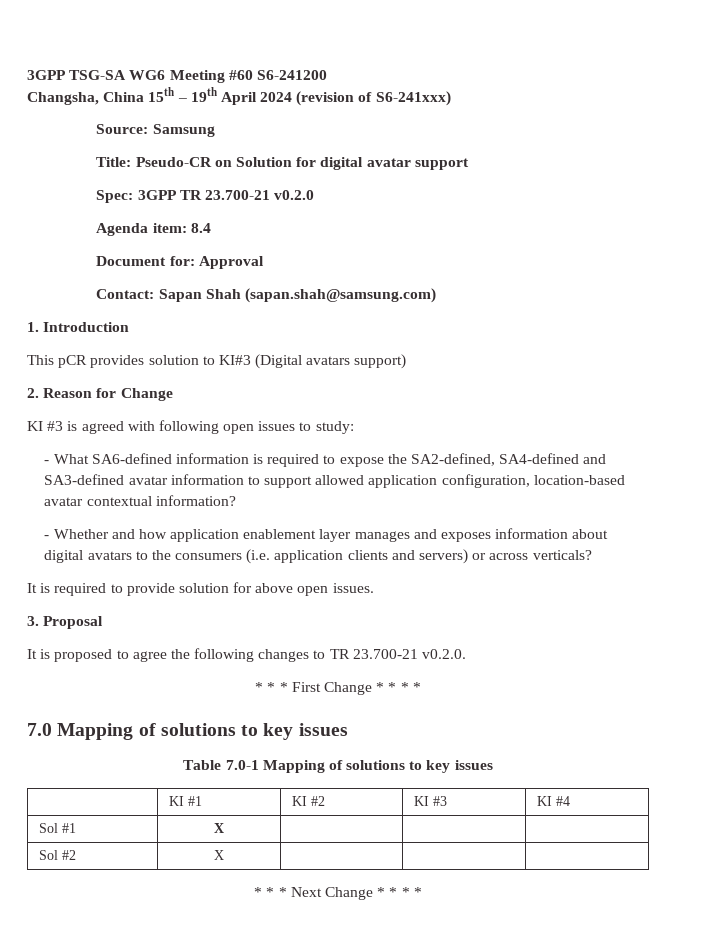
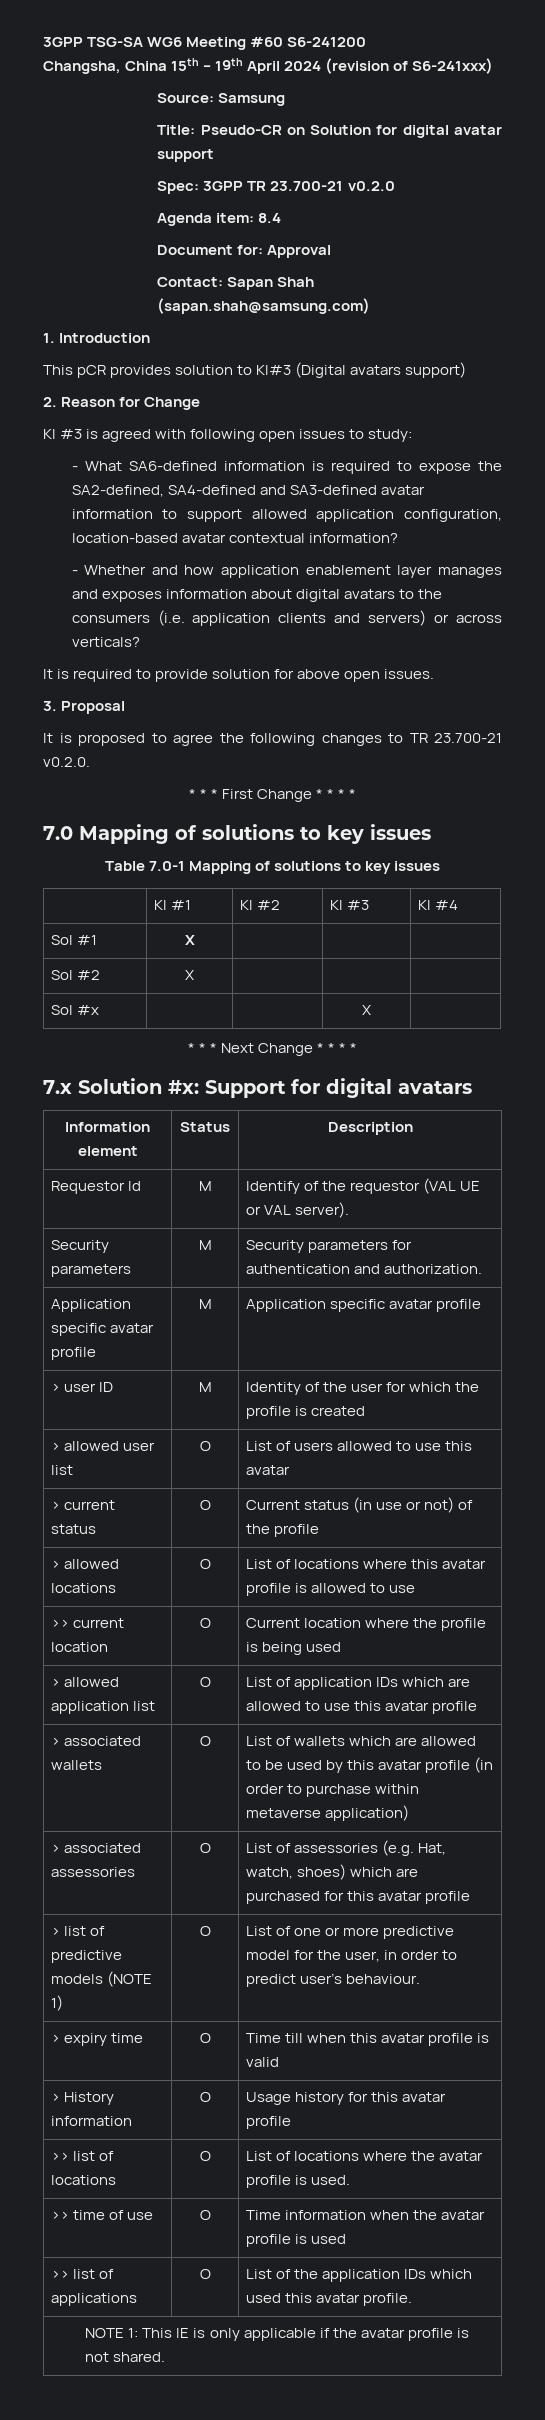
(224, 855) none -> [50,1005,100,1015] [362,1005,372,1015] // Sol #x | | | X |
(422, 892) none -> [43,1078,472,1098] [65,1122,150,1132] [77,1146,138,1156] [180,1122,230,1132] [327,1122,413,1135] [50,1181,142,1194] [198,1181,212,1191] [245,1178,481,1194] [245,1202,350,1218] [50,1240,109,1253] [50,1264,131,1277] [198,1240,212,1250] [245,1240,413,1253] [245,1264,483,1274] [50,1299,131,1312] [50,1323,155,1336] [50,1347,96,1360] [198,1299,212,1309] [245,1299,482,1312] [50,1382,114,1392] [198,1382,212,1392] [245,1382,480,1395] [245,1406,366,1419] [50,1441,156,1451] [50,1465,73,1475] [199,1441,211,1451] [245,1441,473,1451] [245,1465,290,1475] [50,1500,116,1510] [50,1524,96,1534] [199,1500,211,1510] [245,1497,474,1513] [245,1524,320,1537] [50,1559,120,1569] [50,1583,116,1593] [199,1559,211,1569] [245,1559,487,1569] [245,1583,416,1596] [50,1618,125,1628] [50,1642,108,1652] [199,1618,211,1628] [245,1618,487,1631] [245,1642,342,1655] [50,1677,120,1687] [50,1701,156,1714] [199,1677,211,1687] [245,1677,471,1690] [245,1701,478,1714] [50,1736,142,1746] [50,1760,102,1770] [199,1736,211,1746] [245,1736,477,1746] [245,1757,494,1773] [245,1784,420,1797] [245,1805,410,1821] [50,1843,142,1853] [50,1867,135,1877] [199,1843,211,1853] [245,1840,447,1856] [245,1864,419,1880] [245,1891,471,1904] [50,1926,106,1936] [50,1950,122,1963] [50,1971,153,1987] [50,1995,63,2011] [199,1926,211,1936] [245,1926,455,1939] [245,1950,458,1962] [245,1973,421,1987] [50,2033,144,2046] [199,2033,211,2043] [245,2033,490,2046] [245,2057,279,2067] [50,2092,115,2105] [50,2116,132,2126] [199,2092,211,2102] [245,2092,447,2105] [245,2116,291,2129] [50,2151,115,2161] [50,2175,116,2185] [199,2151,211,2161] [245,2151,484,2161] [245,2175,351,2188] [50,2210,154,2220] [199,2210,211,2220] [245,2210,486,2220] [245,2234,347,2247] [50,2269,115,2279] [50,2293,137,2306] [199,2269,211,2279] [245,2269,473,2282] [245,2293,413,2306] [85,2328,469,2341] [85,2352,166,2362] // 7.x Solution #x: Support for digital avatars // Information element | Status | Description // Requestor Id | M | Identify of the requestor (VAL UE or VAL server). // Security parameters | M | Security parameters for authentication and authorization. // Application specific avatar profile | M | Application specific avatar profile // > user ID | M | Identity of the user for which the profile is created // > allowed user list | O | List of users allowed to use this avatar // > current status | O | Current status (in use or not) of the profile // > allowed locations | O | List of locations where this avatar profile is allowed to use // >> current location | O | Current location where the profile is being used // > allowed application list | O | List of application IDs which are allowed to use this avatar profile // > associated wallets | O | List of wallets which are allowed to be used by this avatar profile (in order to purchase within metaverse application) // > associated assessories | O | List of assessories (e.g. Hat, watch, shoes) which are purchased for this avatar profile // > list of predictive models (NOTE 1) | O | List of one or more predictive model for the user, in order to predict user’s behaviour. // > expiry time | O | Time till when this avatar profile is valid // > History information | O | Usage history for this avatar profile // >> list of locations | O | List of locations where the avatar profile is used. // >> time of use | O | Time information when the avatar profile is used // >> list of applications | O | List of the application IDs which used this avatar profile. // NOTE 1: This IE is only applicable if the avatar profile is not shared.

